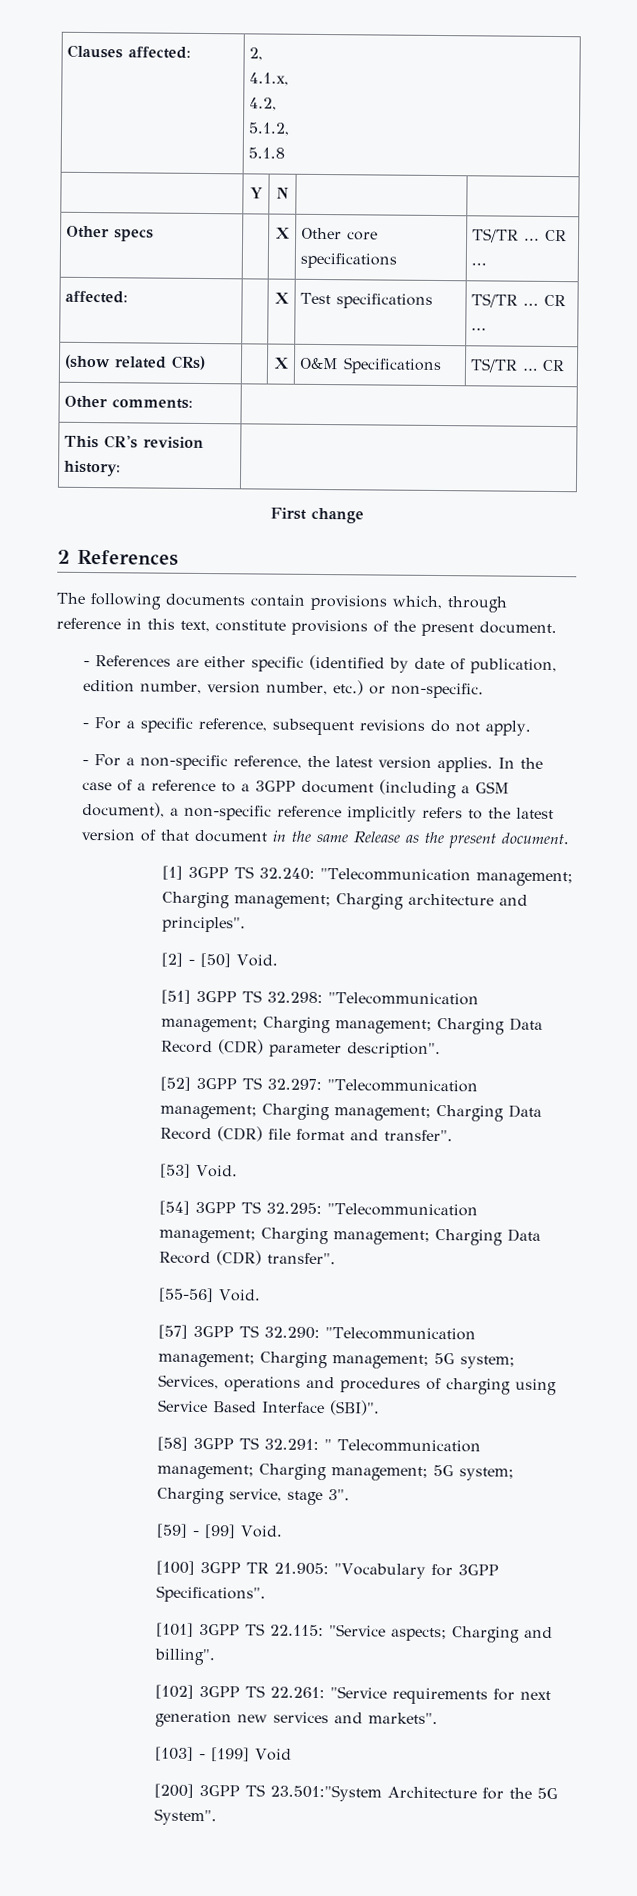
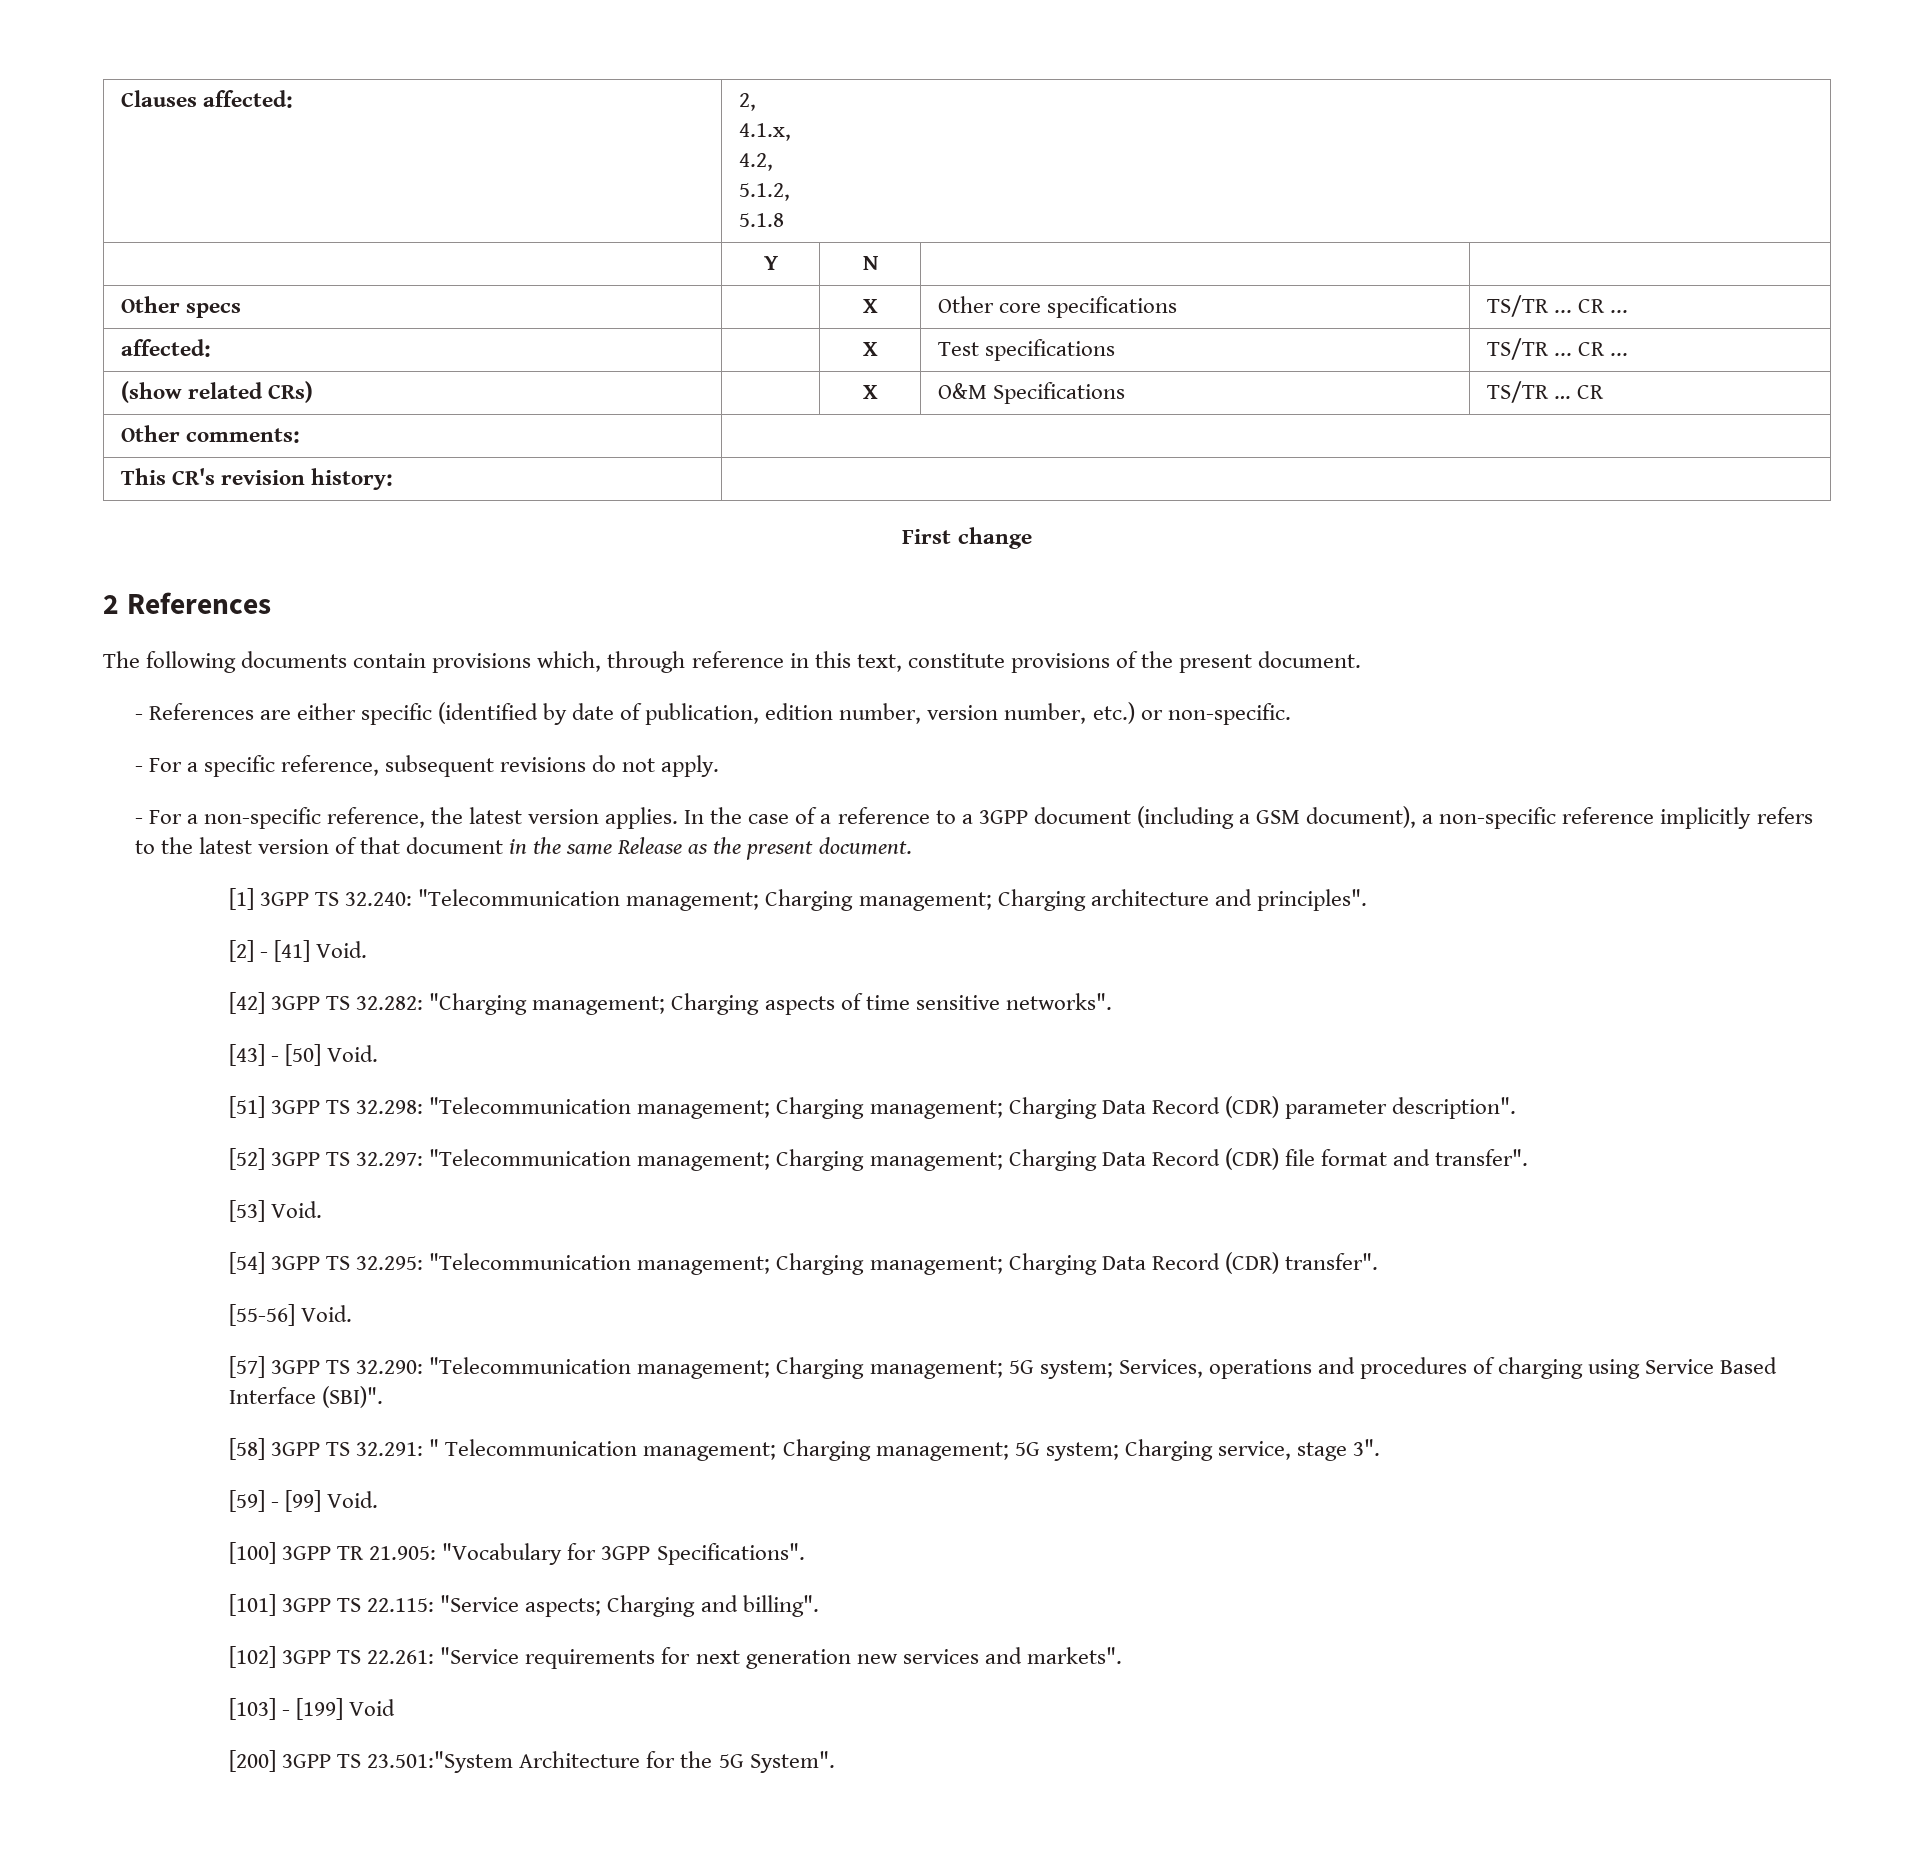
(195, 962) none -> [274,940,368,962] [229,992,1112,1015] [229,1044,280,1066] [41] Void. // [42] 3GPP TS 32.282: "Charging management; Charging aspects of time sensitive networks". // [43] -

